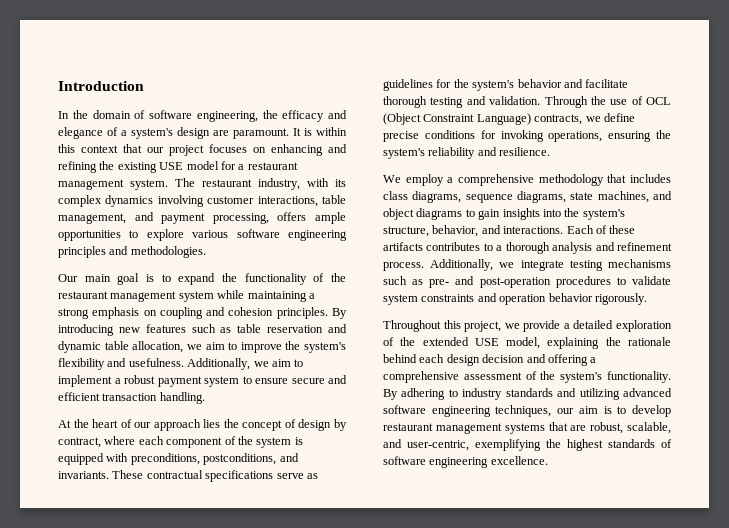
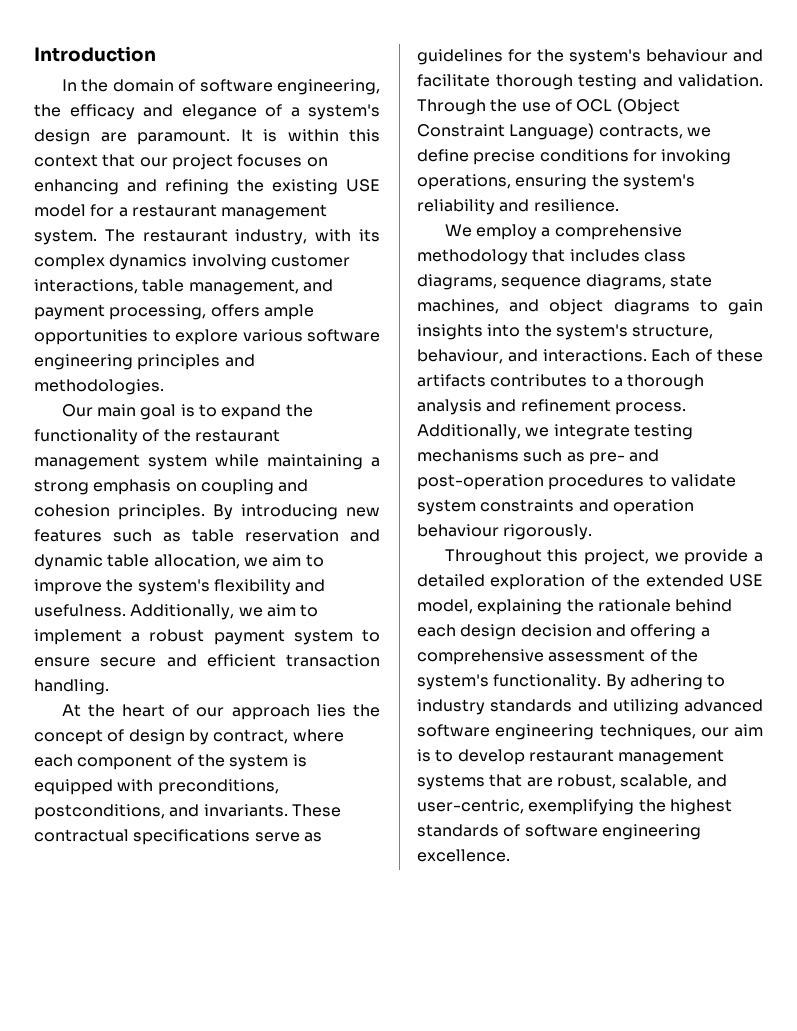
[517,79,562,88] behavior -> [646,49,728,62] behaviour
[432,225,479,237] behavior, -> [417,349,503,364] behaviour,
[548,293,593,302] behavior -> [417,524,499,537] behaviour

